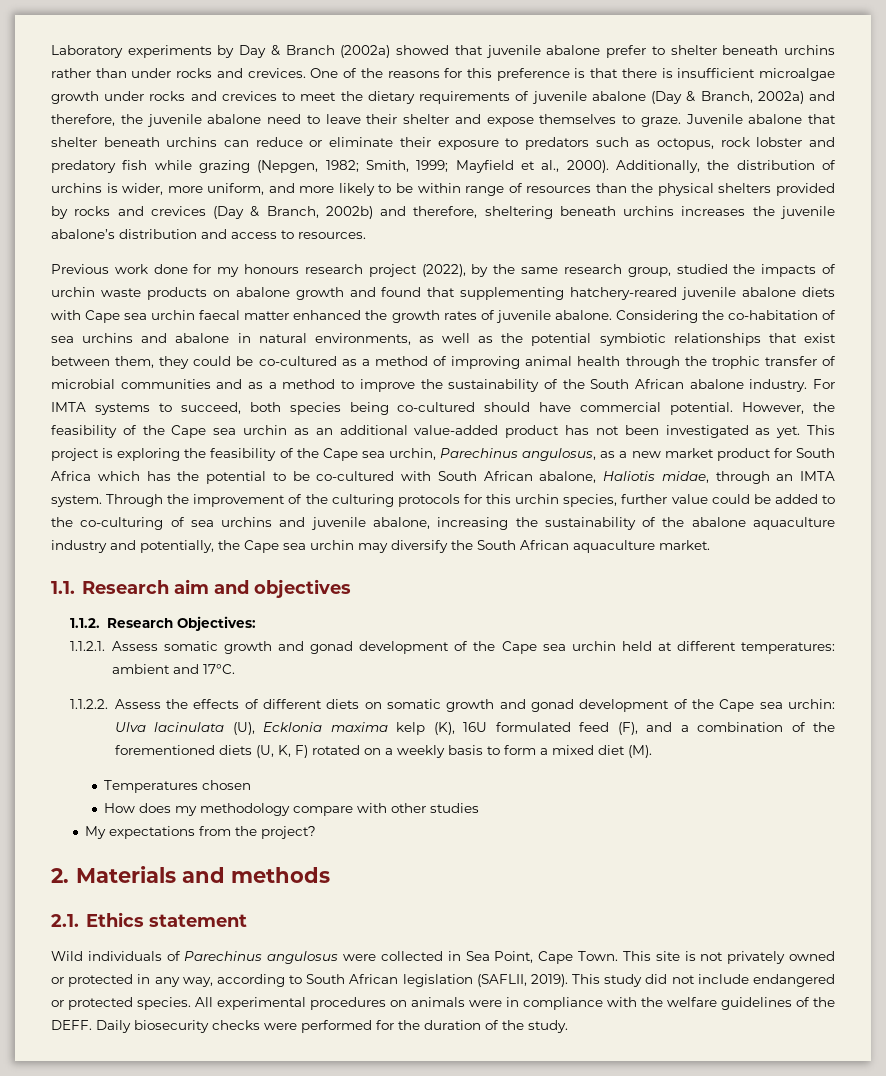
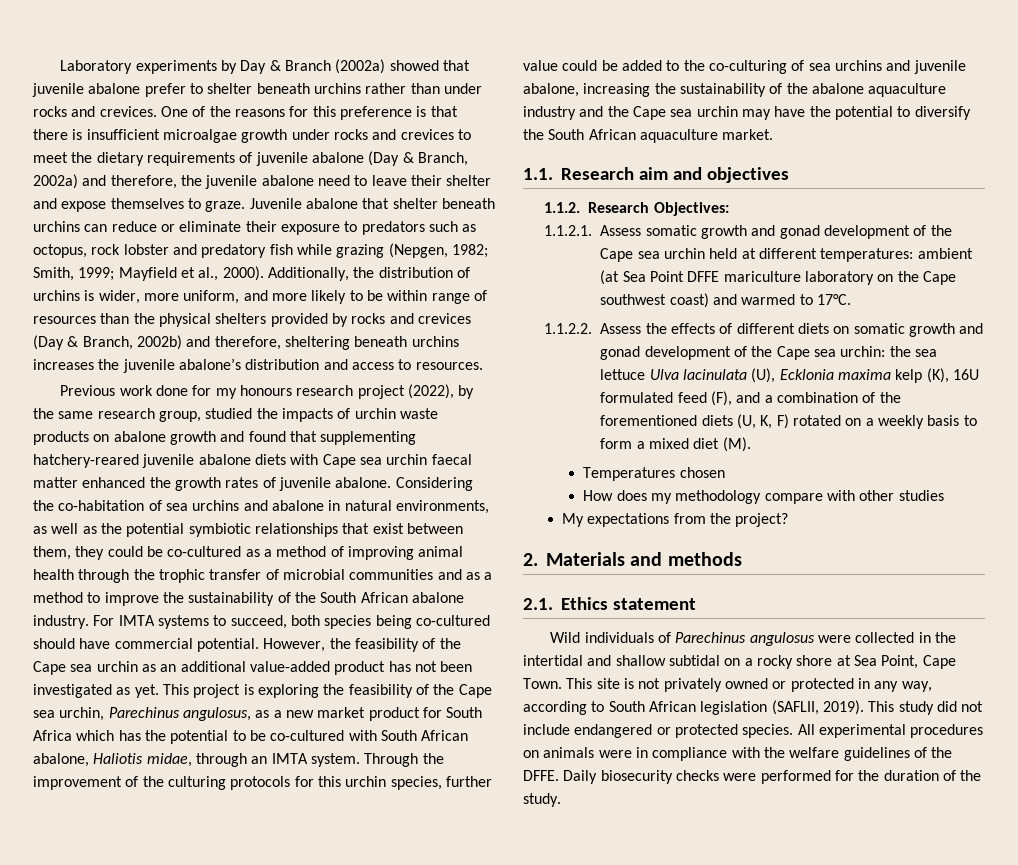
[140,540,214,553] potentially, -> (604, 111) none
(388, 548) none -> [774,106,911,120] have the potential to
[172,664,199,674] and -> [600,270,956,285] [600,293,813,308] (at Sea Point DFFE mariculture laboratory on the Cape southwest coast) and warmed to
(835, 704) none -> [889,346,937,357] [600,369,646,380] the sea lettuce
(461, 956) none -> [935,632,957,643] [523,655,851,669] the intertidal and shallow subtidal on a rocky shore at
[51,1020,92,1030] DEFF. -> [523,770,559,781] DFFE.

